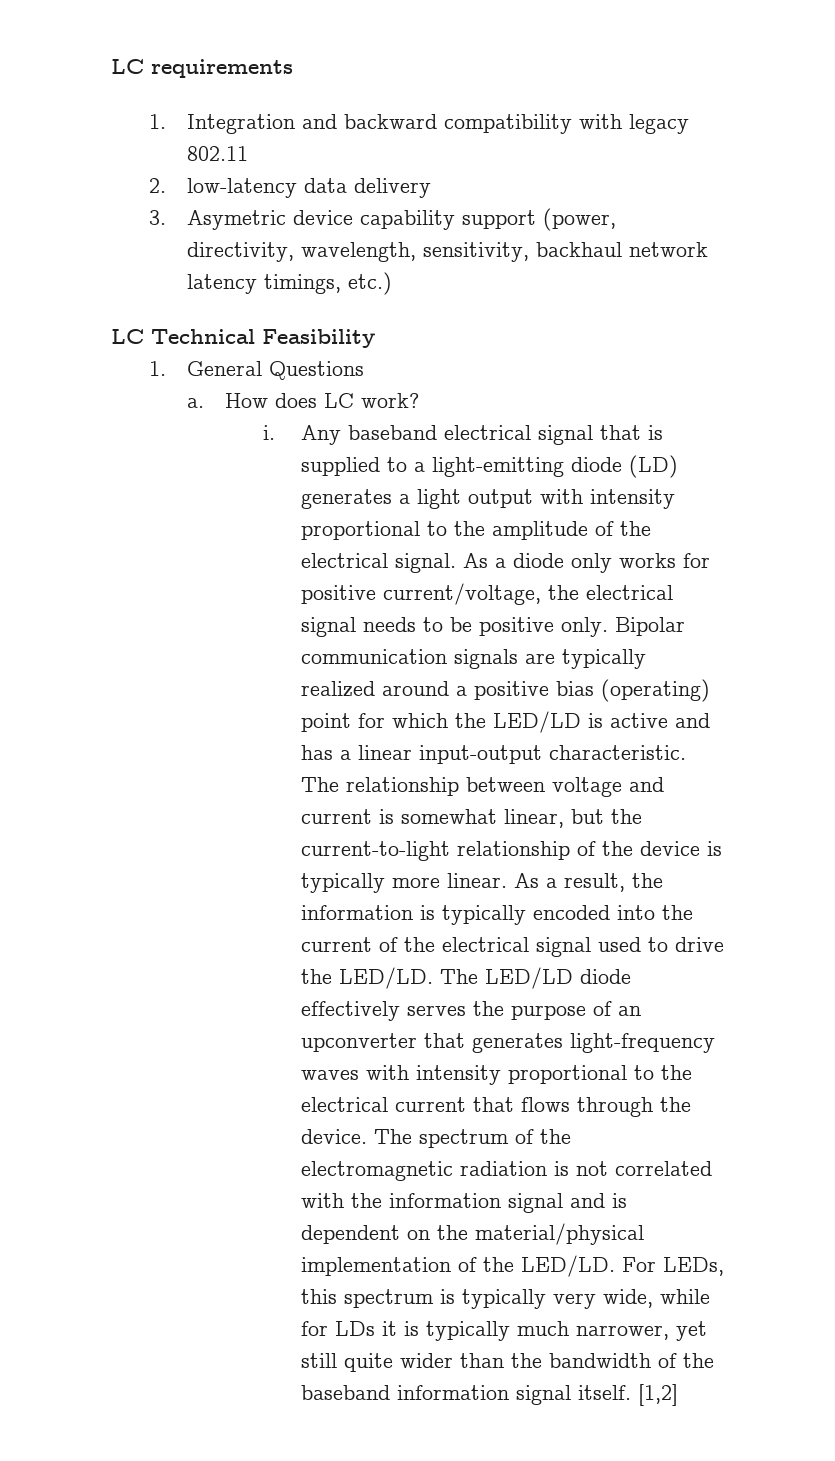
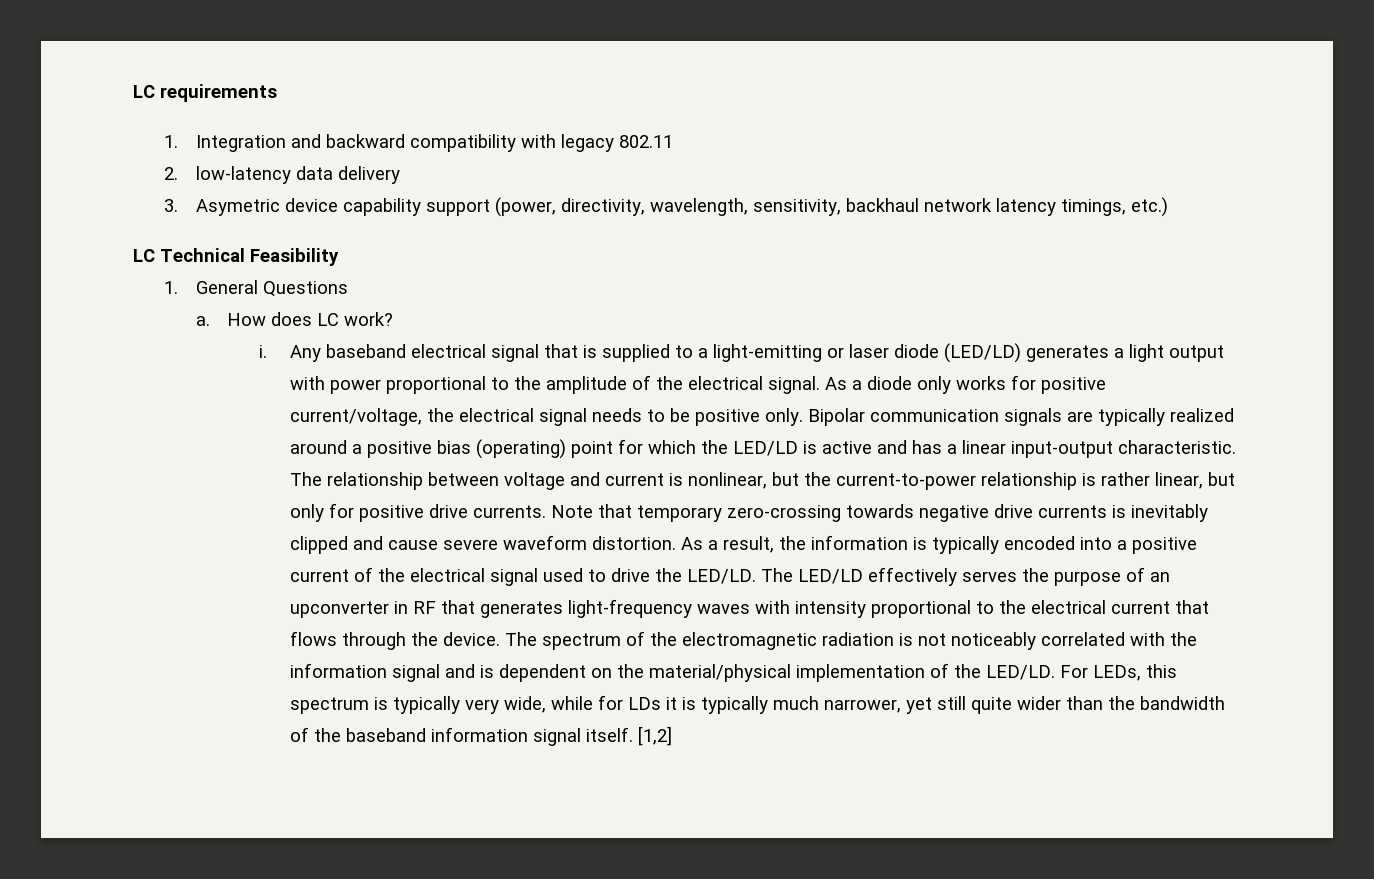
[570,455,678,478] diode (LD) -> [826,343,1021,363] or laser diode (LED/LD)
[589,489,675,509] intensity -> [329,379,381,394] power
[400,809,642,828] [300,841,722,861] [300,873,507,893] somewhat linear, but the current-to-light relationship of the device is typically more linear. -> [687,472,1235,490] [289,503,1208,522] [289,535,676,554] nonlinear, but the current-to-power relationship is rather linear, but only for positive drive currents. Note that temporary zero-crossing towards negative drive currents is inevitably clipped and cause severe waveform distortion.
[661,905,693,920] the -> [1116,537,1197,554] a positive
[579,969,631,984] diode -> (863, 576) none
(417, 1042) none -> [393,601,436,614] in RF
(608, 1168) none -> [950,632,1036,650] noticeably

